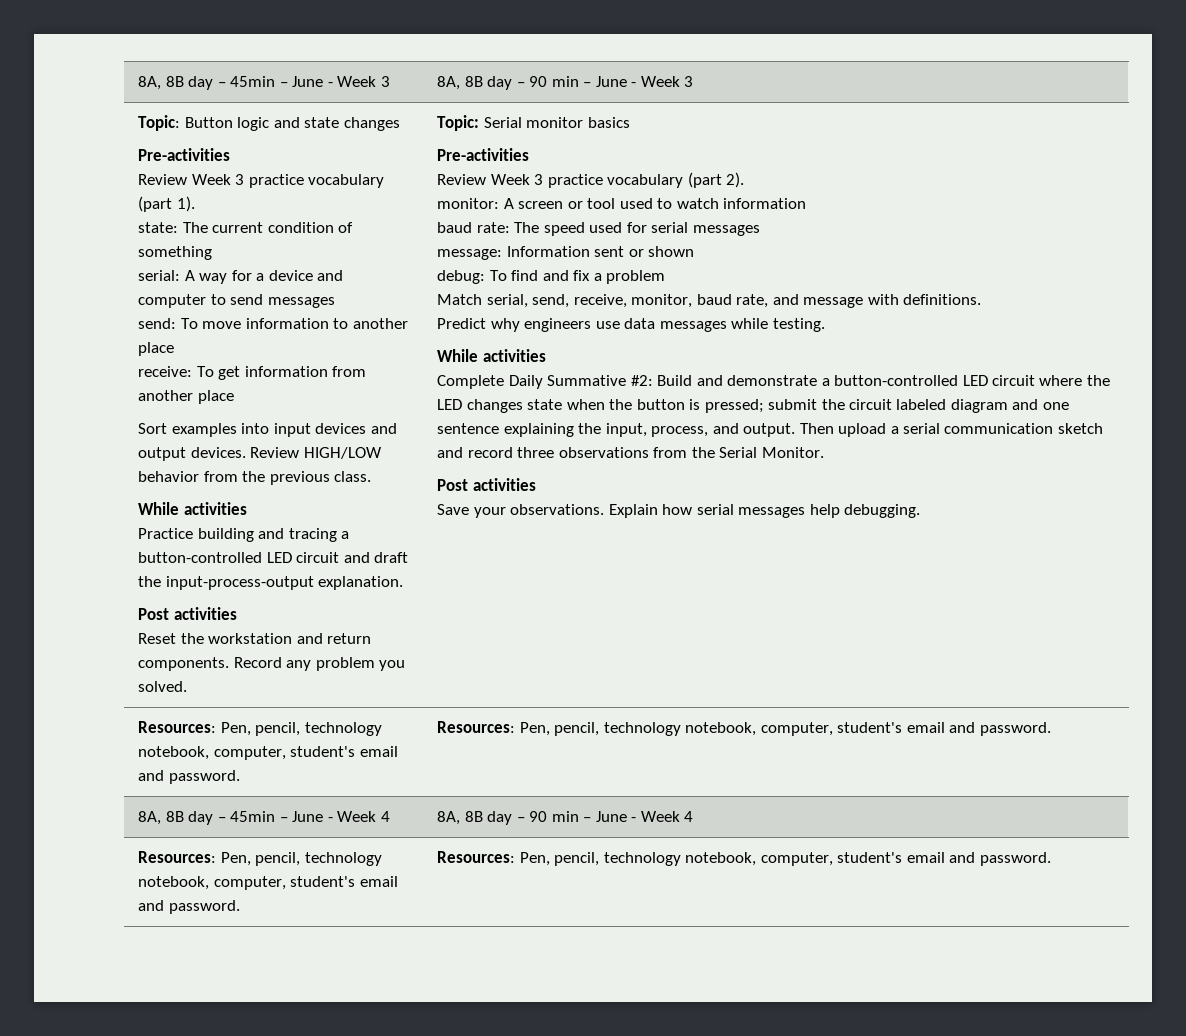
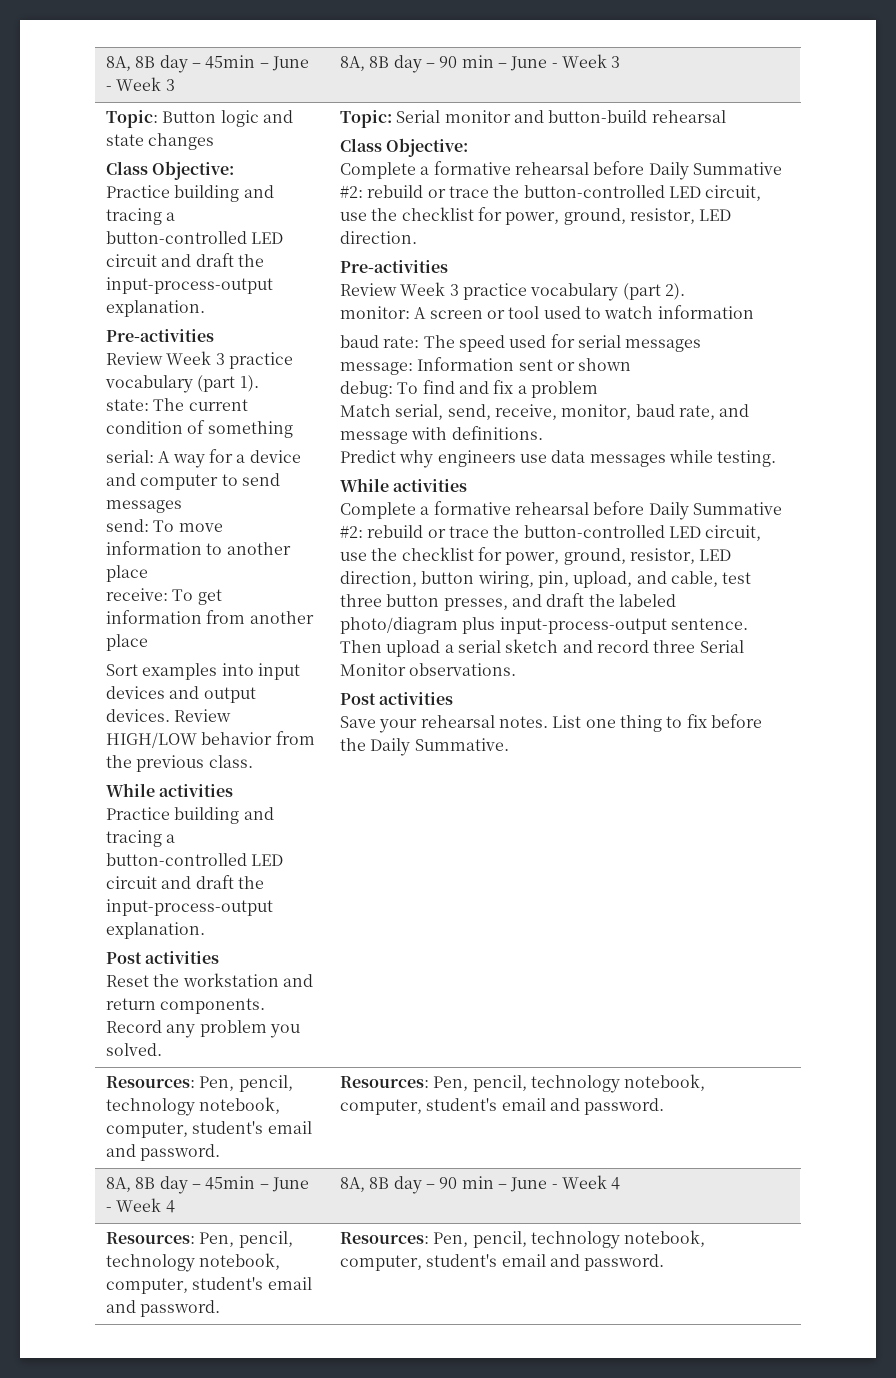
(400, 124) none -> [106,161,235,180] [106,185,274,202] [106,208,176,225] [106,231,284,244] [106,253,264,267] [106,277,274,294] [106,300,206,317] // Class Objective: // Practice building and tracing a button-controlled LED circuit and draft the input-process-output explanation.
[587,117,630,128] basics -> [513,110,726,123] [340,138,469,157] [340,161,782,180] [340,185,762,201] [340,207,732,225] [340,231,418,244] and button-build rehearsal // Class Objective: // Complete a formative rehearsal before Daily Summative #2: rebuild or trace the button-controlled LED circuit, use the checklist for power, ground, resistor, LED direction.
[508,375,1110,389] [437,399,1069,413] [437,423,796,437] Daily Summative #2: Build and demonstrate a button-controlled LED circuit where the LED changes state when the button is pressed; submit the circuit labeled diagram and one sentence explaining the input, process, and output. -> [420,501,782,520] [340,525,762,541] [340,547,732,565] [340,571,752,588] [340,593,676,611] [340,617,748,634] a formative rehearsal before Daily Summative #2: rebuild or trace the button-controlled LED circuit, use the checklist for power, ground, resistor, LED direction, button wiring, pin, upload, and cable, test three button presses, and draft the labeled photo/diagram plus input-process-output sentence.
[944,423,1054,434] communication -> (501, 646) none
[558,447,824,458] observations from the Serial Monitor. -> [699,640,744,653] [340,663,517,676] Serial Monitor observations.
[510,504,921,518] observations. Explain how serial messages help debugging. -> [420,714,762,732] [340,738,509,756] rehearsal notes. List one thing to fix before the Daily Summative.

